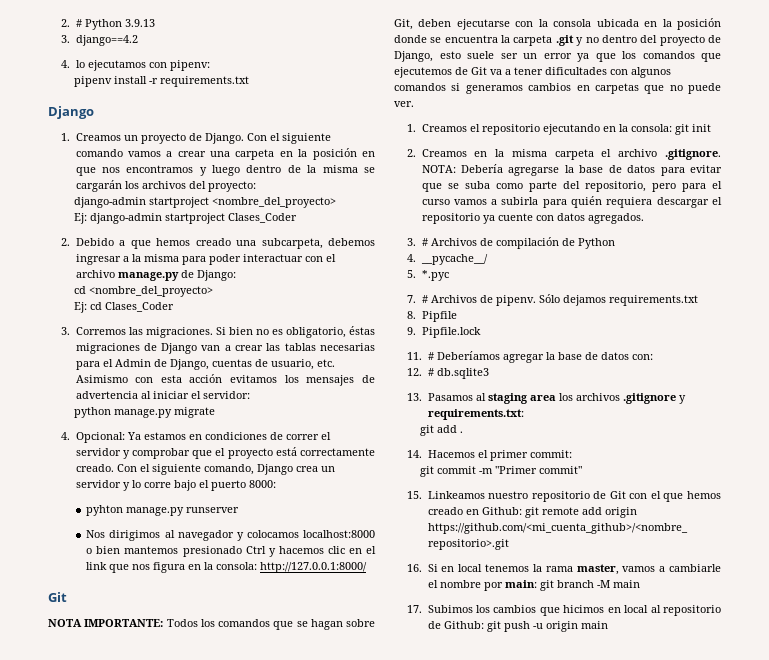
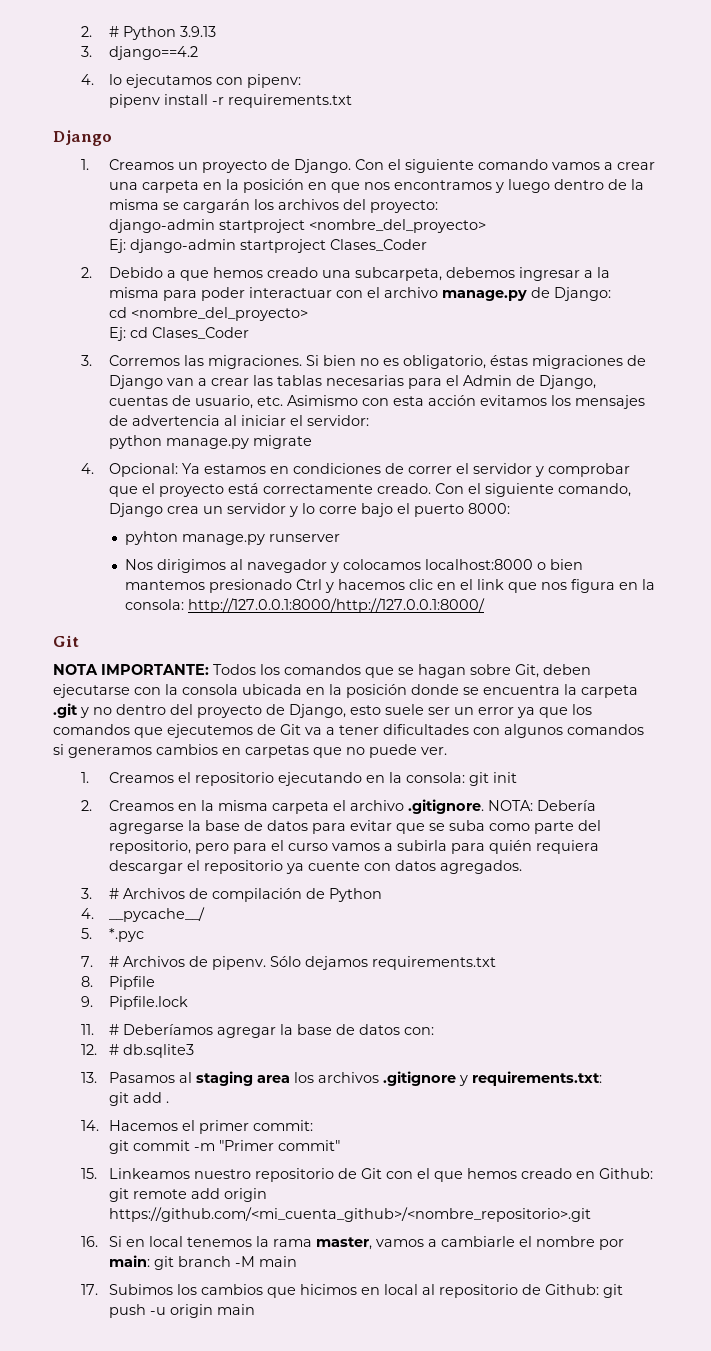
[260,562,368,573] http://127.0.0.1:8000/ -> [188,598,486,613] http://127.0.0.1:8000/http://127.0.0.1:8000/

